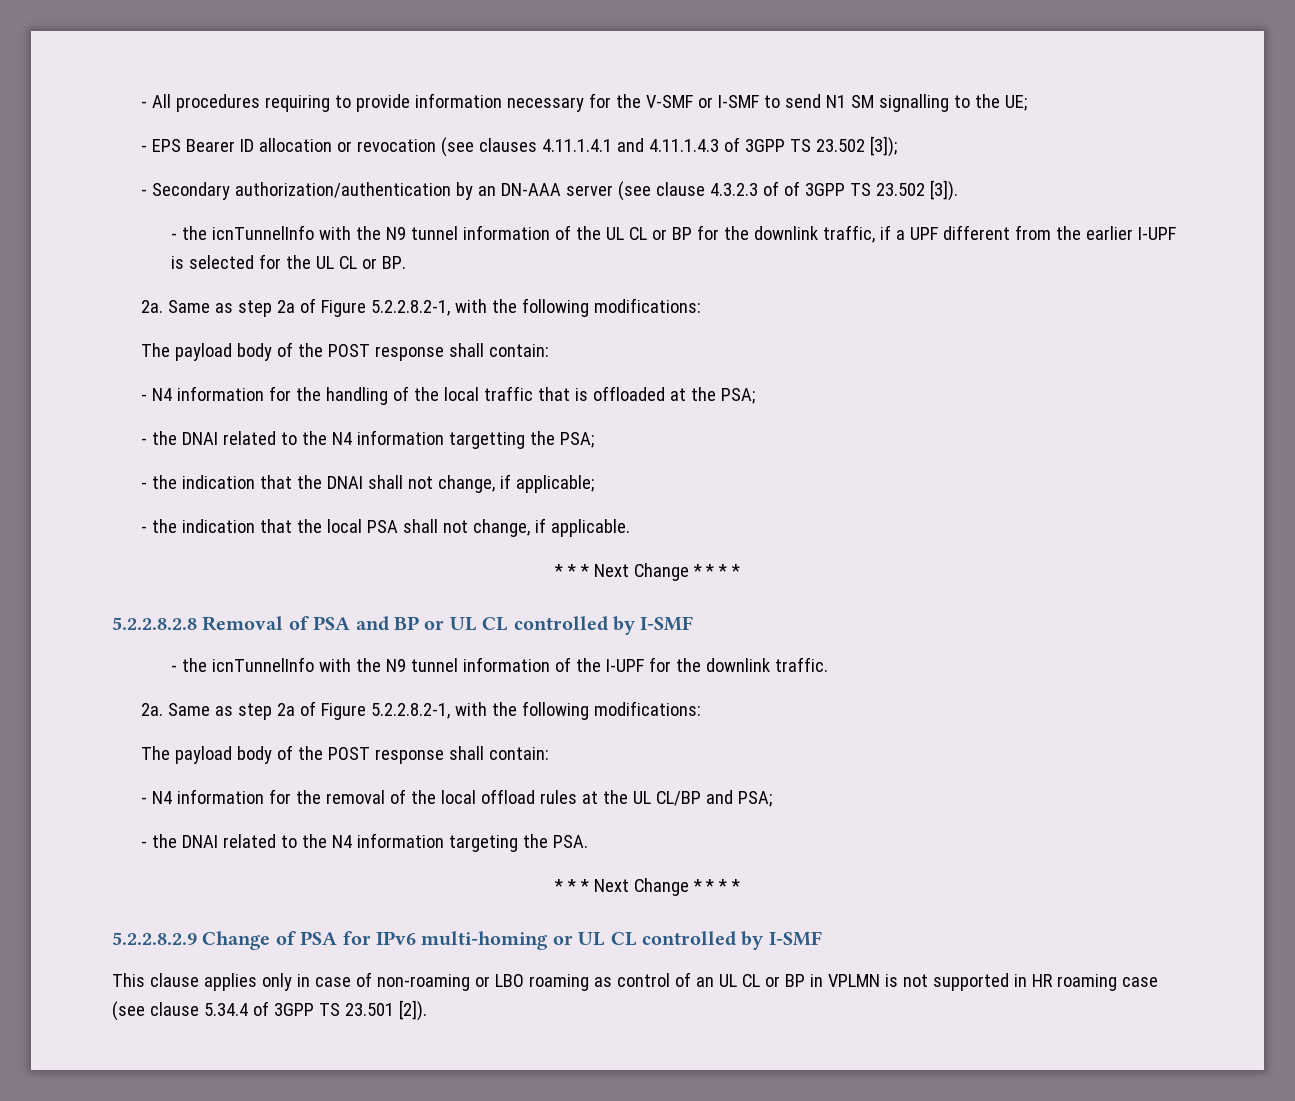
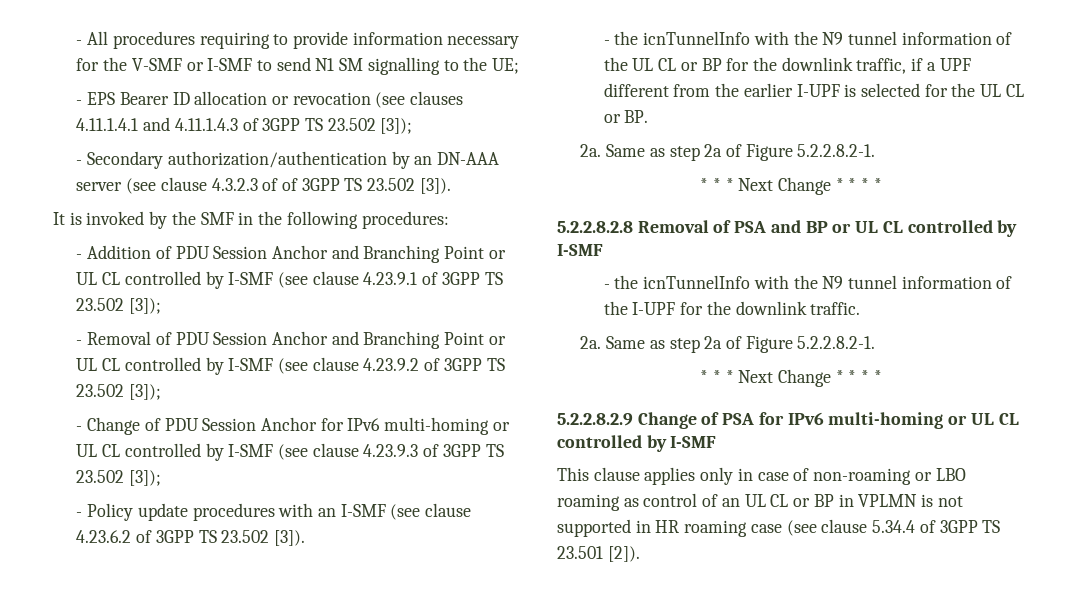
(959, 190) none -> [53,211,449,229] [76,245,506,263] [76,271,503,289] [76,298,162,314] [76,331,506,349] [76,357,505,375] [76,384,162,400] [76,417,510,435] [76,443,504,461] [76,470,162,486] [76,503,472,521] [76,530,305,546] // It is invoked by the SMF in the following procedures: // - Addition of PDU Session Anchor and Branching Point or UL CL controlled by I-SMF (see clause 4.23.9.1 of 3GPP TS 23.502 [3]); // - Removal of PDU Session Anchor and Branching Point or UL CL controlled by I-SMF (see clause 4.23.9.2 of 3GPP TS 23.502 [3]); // - Change of PDU Session Anchor for IPv6 multi-homing or UL CL controlled by I-SMF (see clause 4.23.9.3 of 3GPP TS 23.502 [3]); // - Policy update procedures with an I-SMF (see clause 4.23.6.2 of 3GPP TS 23.502 [3]).
[371,298,702,317] [141,342,550,361] [141,386,756,405] [141,430,595,449] [141,474,595,493] [141,518,631,537] 5.2.2.8.2-1, with the following modifications: // The payload body of the POST response shall contain: // - N4 information for the handling of the local traffic that is offloaded at the PSA; // - the DNAI related to the N4 information targetting the PSA; // - the indication that the DNAI shall not change, if applicable; // - the indication that the local PSA shall not change, if applicable. -> [797,144,876,157] 5.2.2.8.2-1.
[371,701,702,720] [141,745,550,764] [141,789,773,807] [141,833,589,852] 5.2.2.8.2-1, with the following modifications: // The payload body of the POST response shall contain: // - N4 information for the removal of the local offload rules at the UL CL/BP and PSA; // - the DNAI related to the N4 information targeting the PSA. -> [797,336,876,349] 5.2.2.8.2-1.

